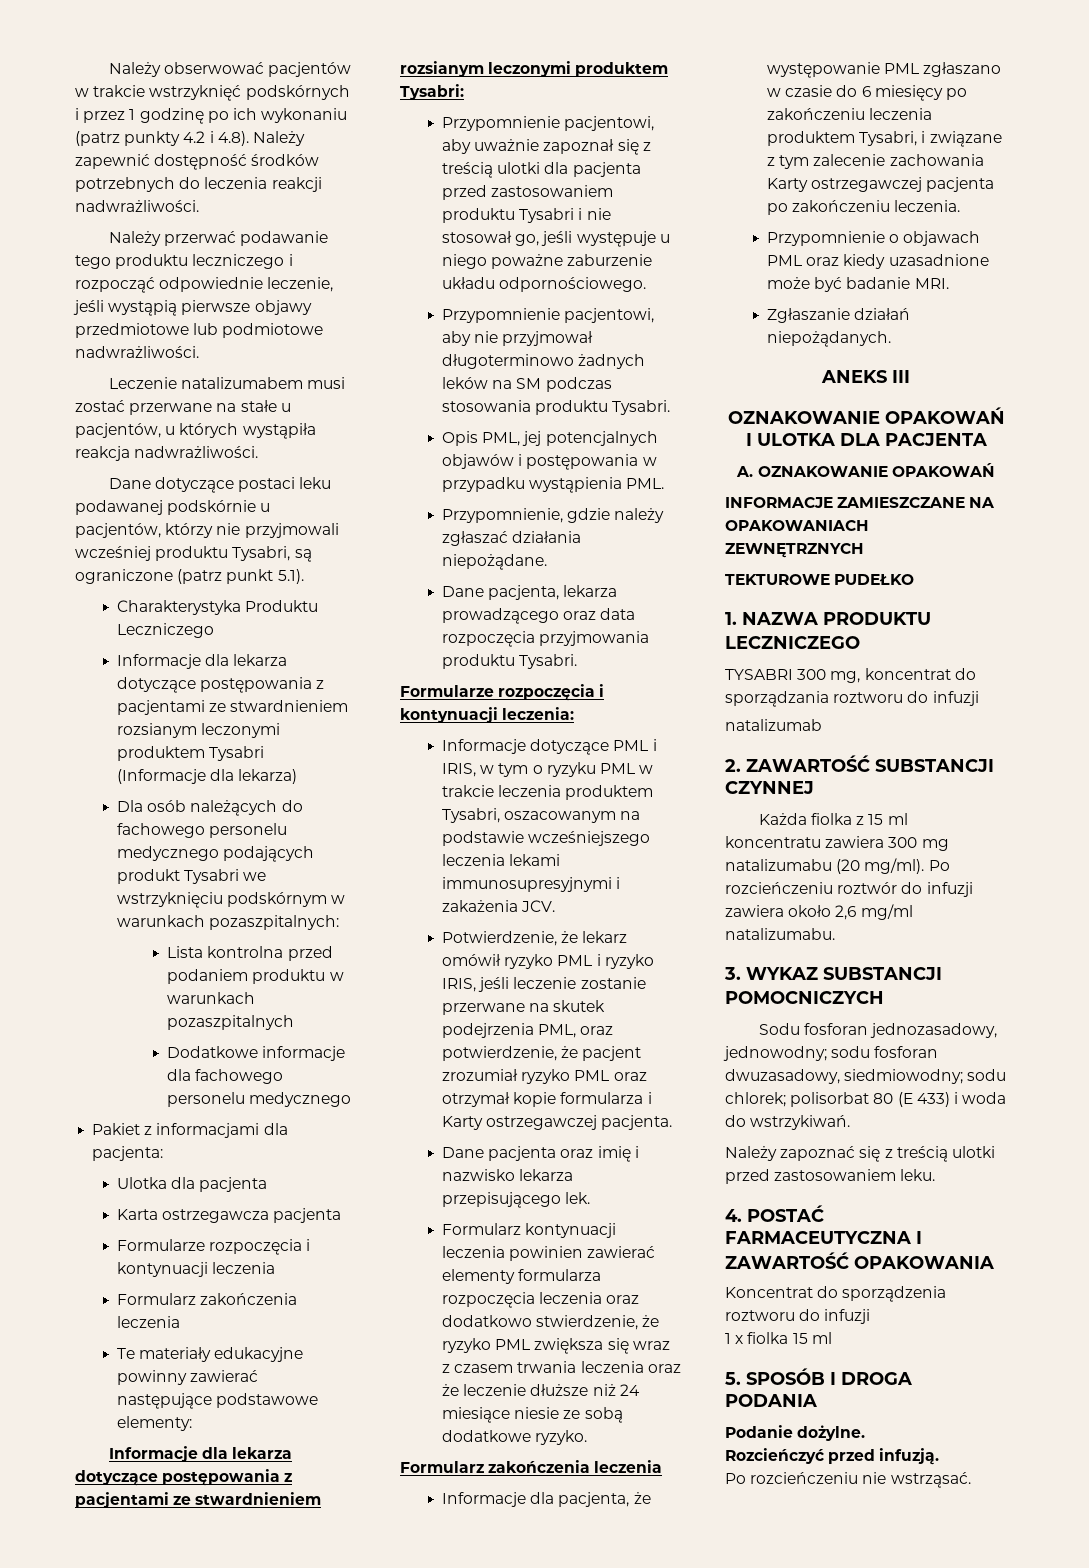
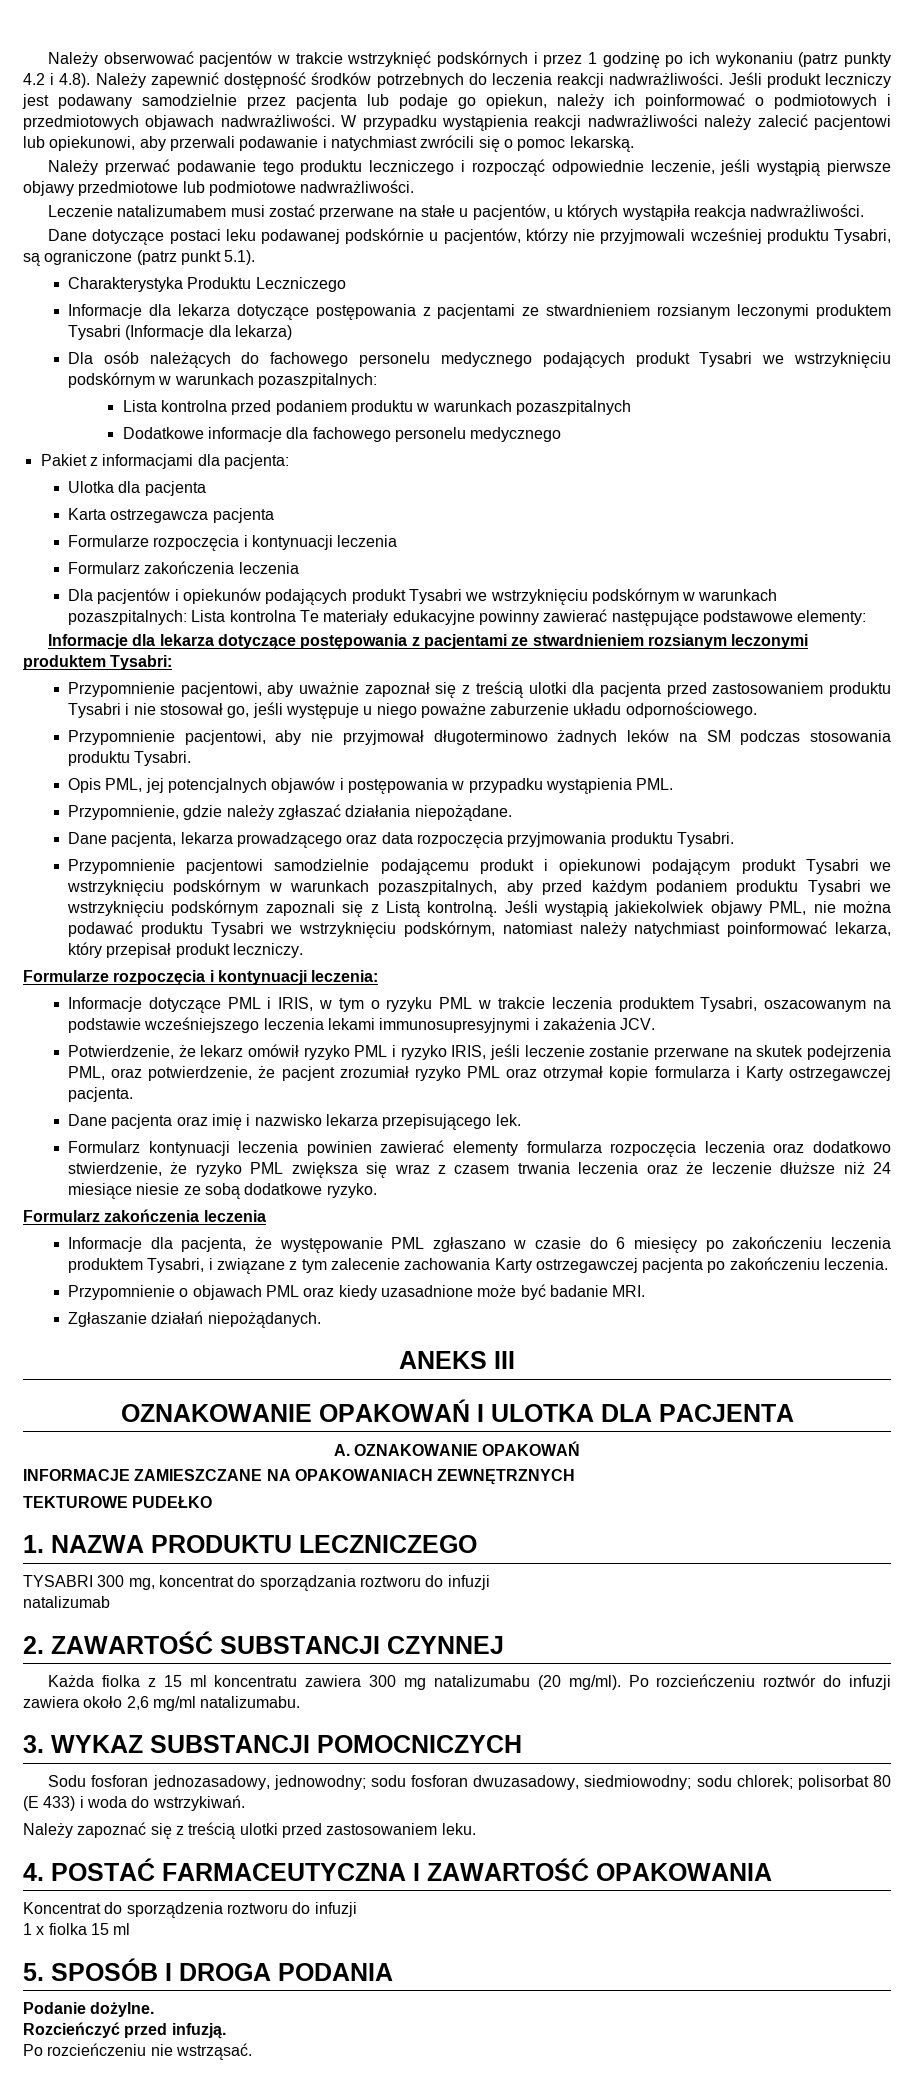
(199, 206) none -> [728,72,891,88] [22,93,891,109] [23,114,891,131] [23,135,634,152] Jeśli produkt leczniczy jest podawany samodzielnie przez pacjenta lub podaje go opiekun, należy ich poinformować o podmiotowych i przedmiotowych objawach nadwrażliwości. W przypadku wystąpienia reakcji nadwrażliwości należy zalecić pacjentowi lub opiekunowi, aby przerwali podawanie i natychmiast zwrócili się o pomoc lekarską.
(181, 1322) none -> [67,588,778,605] [67,610,296,625] Dla pacjentów i opiekunów podających produkt Tysabri we wstrzyknięciu podskórnym w warunkach pozaszpitalnych: Lista kontrolna
(578, 661) none -> [67,859,892,875] [66,879,892,896] [66,900,891,917] [67,921,891,938] [67,942,303,958] // Przypomnienie pacjentowi samodzielnie podającemu produkt i opiekunowi podającym produkt Tysabri we wstrzyknięciu podskórnym w warunkach pozaszpitalnych, aby przed każdym podaniem produktu Tysabri we wstrzyknięciu podskórnym zapoznali się z Listą kontrolną. Jeśli wystąpią jakiekolwiek objawy PML, nie można podawać produktu Tysabri we wstrzyknięciu podskórnym, natomiast należy natychmiast poinformować lekarza, który przepisał produkt leczniczy.

